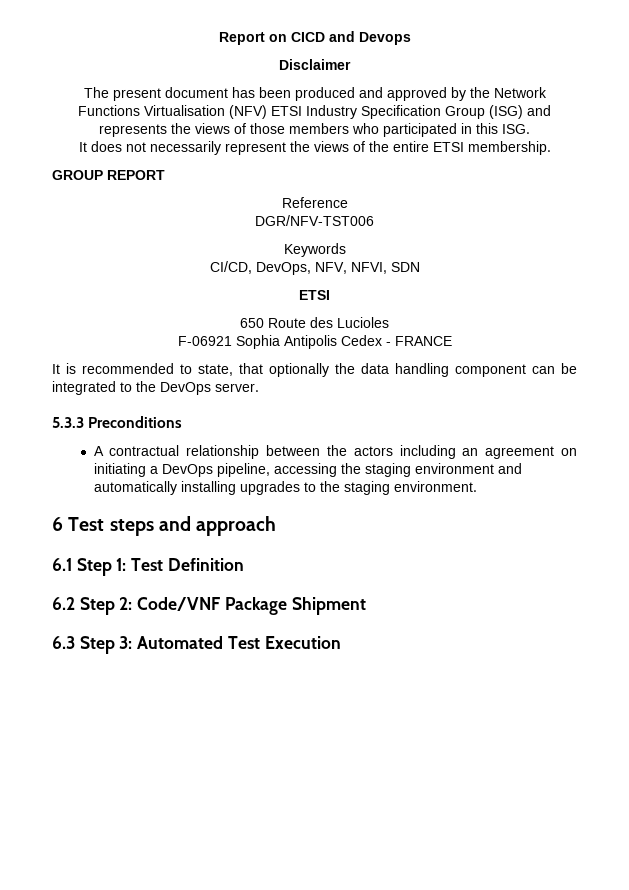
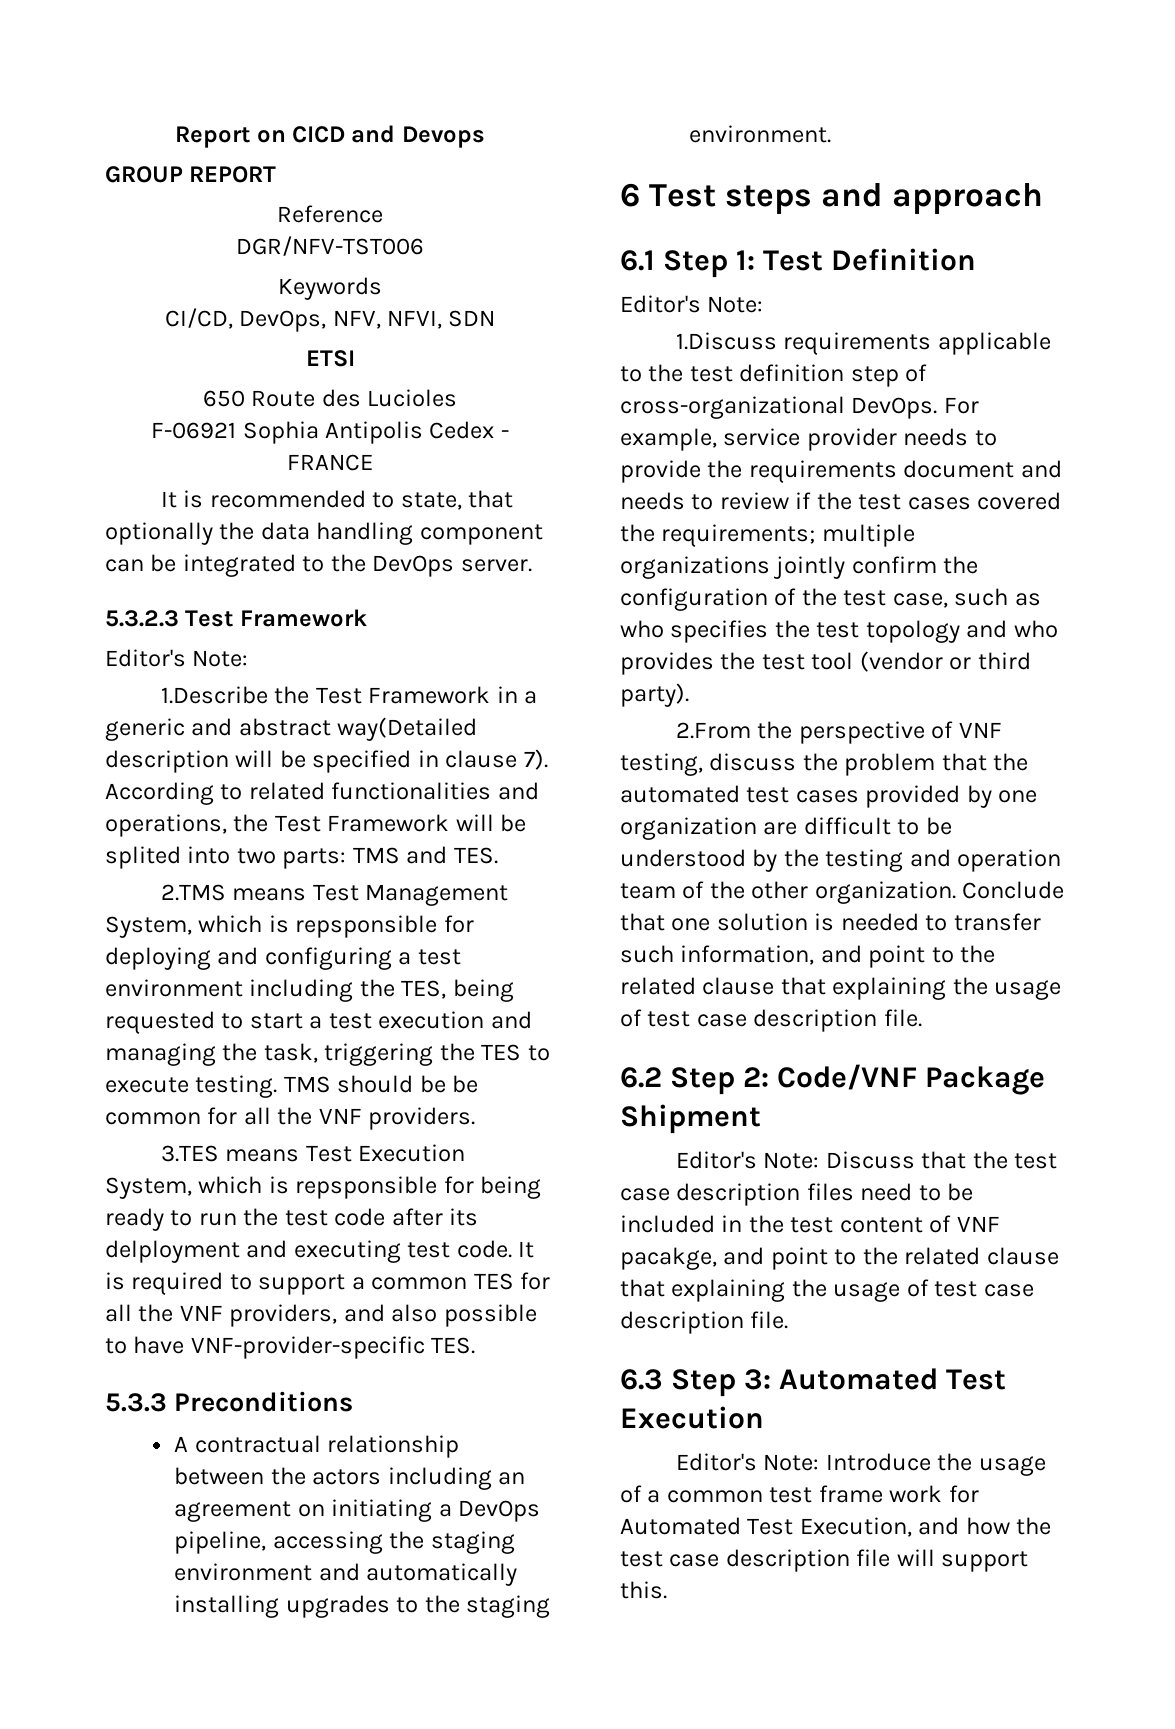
[279,59,351,70] [83,87,547,101] [78,105,551,119] [99,123,530,137] [78,141,551,155] // Disclaimer // The present document has been produced and approved by the Network Functions Virtualisation (NFV) ETSI Industry Specification Group (ISG) and represents the views of those members who participated in this ISG. // It does not necessarily represent the views of the entire ETSI membership. -> (485, 137) none
(259, 387) none -> [105,609,367,627] [105,649,249,667] [160,686,538,704] [105,717,478,741] [105,749,548,773] [105,782,539,805] [105,814,527,837] [105,846,498,869] [160,884,509,906] [105,915,474,938] [105,947,461,970] [105,979,514,1002] [105,1011,532,1034] [105,1043,550,1066] [105,1075,479,1098] [105,1107,476,1130] [160,1144,466,1162] [105,1176,542,1199] [105,1208,479,1231] [105,1240,535,1263] [105,1272,551,1295] [105,1304,537,1327] [105,1336,476,1359] // 5.3.2.3 Test Framework // Editor's Note: // 1.Describe the Test Framework in a generic and abstract way(Detailed description will be specified in clause 7). According to related functionalities and operations, the Test Framework will be splited into two parts: TMS and TES. // 2.TMS means Test Management System, which is repsponsible for deploying and configuring a test environment including the TES, being requested to start a test execution and managing the task, triggering the TES to execute testing. TMS should be be common for all the VNF providers. // 3.TES means Test Execution System, which is repsponsible for being ready to run the test code after its delployment and executing test code. It is required to support a common TES for all the VNF providers, and also possible to have VNF-provider-specific TES.
(244, 564) none -> [620,295,764,313] [675,332,1051,355] [620,364,928,387] [620,396,979,419] [620,428,997,451] [620,460,1062,483] [620,492,1062,510] [620,524,915,547] [620,556,979,579] [620,588,1041,611] [620,620,1058,643] [620,651,1031,675] [620,683,689,707] [675,721,1002,744] [620,753,1029,776] [620,785,1038,808] [620,817,952,840] [620,849,1062,872] [620,881,1065,904] [620,913,1041,931] [620,945,996,968] [620,977,1062,1000] [620,1009,922,1032] // Editor's Note: // 1.Discuss requirements applicable to the test definition step of cross-organizational DevOps. For example, service provider needs to provide the requirements document and needs to review if the test cases covered the requirements; multiple organizations jointly confirm the configuration of the test case, such as who specifies the test topology and who provides the test tool (vendor or third party). // 2.From the perspective of VNF testing, discuss the problem that the automated test cases provided by one organization are difficult to be understood by the testing and operation team of the other organization. Conclude that one solution is needed to transfer such information, and point to the related clause that explaining the usage of test case description file.
(366, 606) none -> [675,1151,1058,1169] [620,1183,974,1206] [620,1215,1000,1233] [620,1247,1059,1270] [620,1279,1034,1302] [620,1311,789,1334] // Editor's Note: Discuss that the test case description files need to be included in the test content of VNF pacakge, and point to the related clause that explaining the usage of test case description file.
(341, 642) none -> [675,1453,1046,1476] [620,1485,979,1503] [620,1517,1052,1537] [620,1549,1029,1572] [620,1581,667,1599] // Editor's Note: Introduce the usage of a common test frame work for Automated Test Execution, and how the test case description file will support this.

